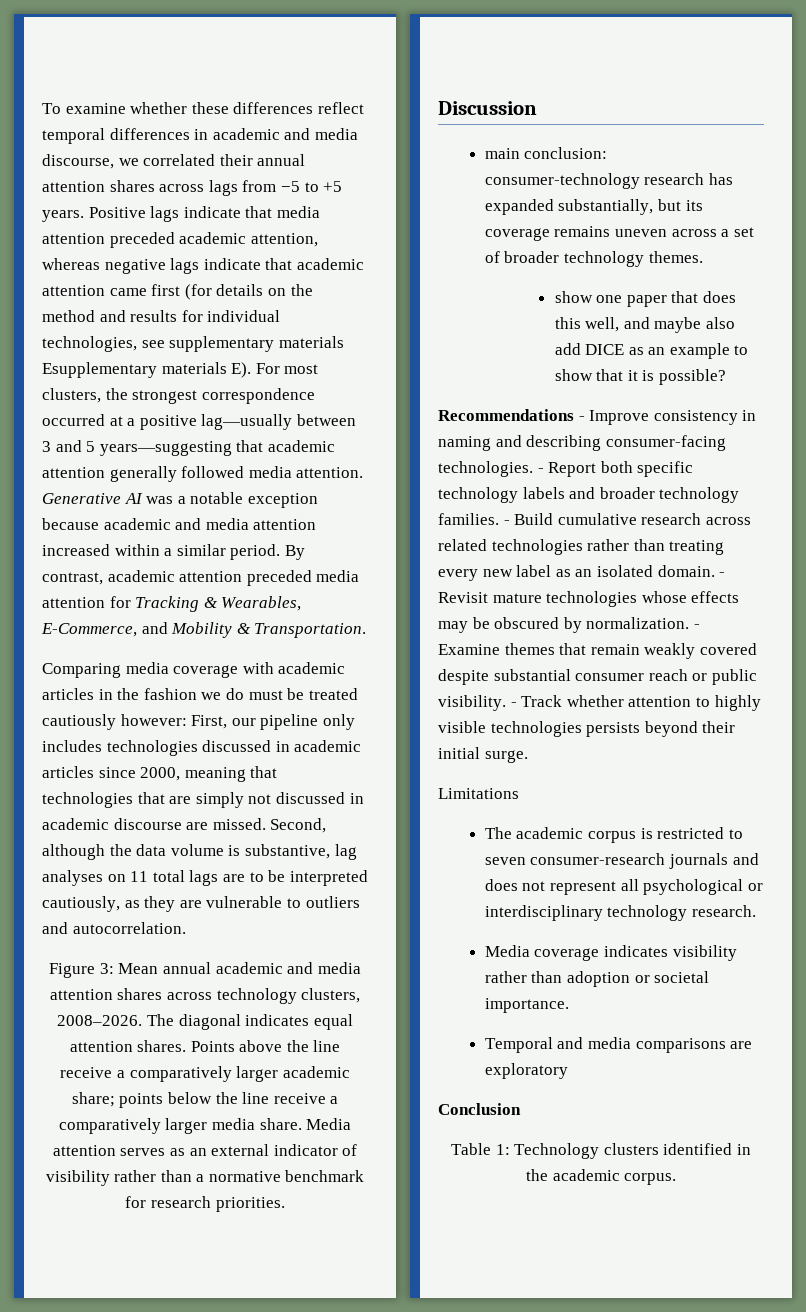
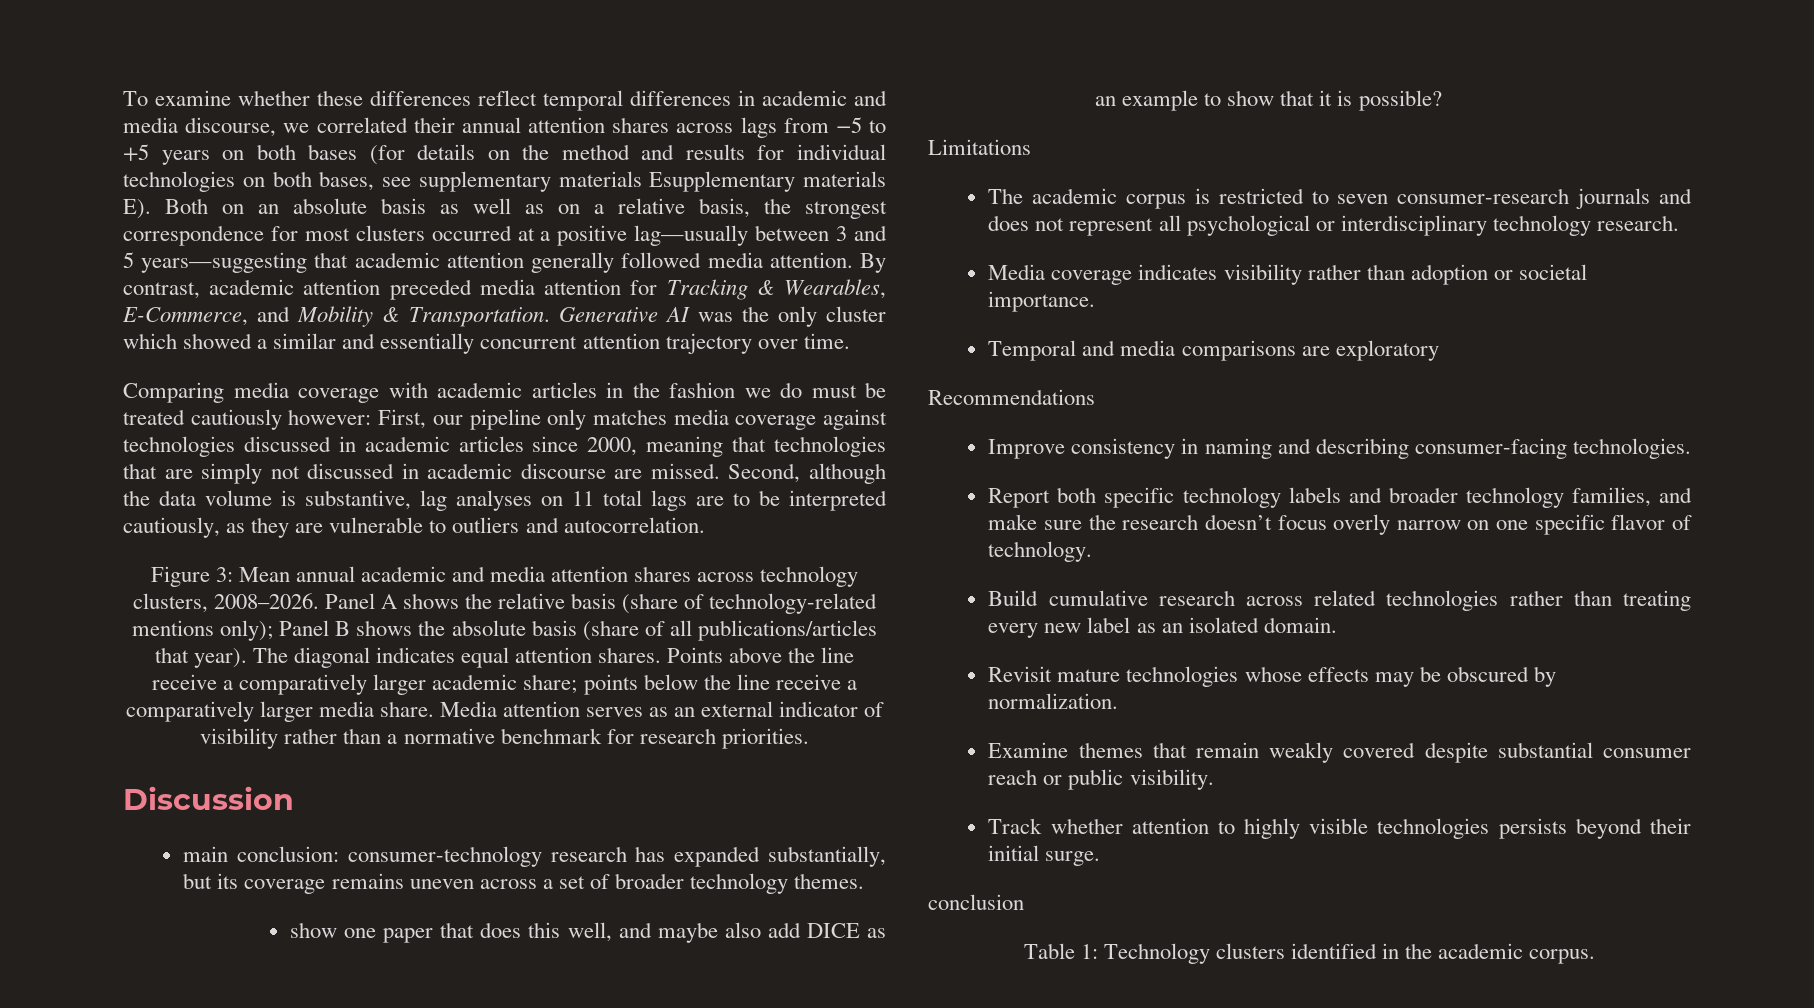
[42,206,320,222] [42,232,318,248] [42,258,364,274] [42,284,181,296] years. Positive lags indicate that media attention preceded academic attention, whereas negative lags indicate that academic attention came first -> [161,144,358,165] years on both bases
[42,336,137,352] technologies, -> [123,171,375,192] technologies on both bases,
[255,363,319,374] [42,388,315,404] For most clusters, the strongest correspondence -> [165,198,887,219] [123,225,425,246] Both on an absolute basis as well as on a relative basis, the strongest correspondence for most clusters
[42,492,318,508] [42,518,317,530] [42,544,281,560] Generative AI was a notable exception because academic and media attention increased within a similar period. -> (853, 260) none
(367, 630) none -> [559,306,886,327] [123,333,850,354] Generative AI was the only cluster which showed a similar and essentially concurrent attention trajectory over time.
[42,740,102,752] includes -> [592,409,887,430] matches media coverage against
(143, 1020) none -> [324,593,878,614] [132,620,877,641] [154,647,247,668] Panel A shows the relative basis (share of technology-related mentions only); Panel B shows the absolute basis (share of all publications/articles that year).
[438,409,757,425] [438,435,726,451] [438,461,694,477] [438,487,740,503] [438,513,751,525] [438,539,725,555] [438,565,726,581] [438,591,740,607] [438,617,700,633] [438,643,757,659] [438,669,757,685] [438,695,761,711] [438,721,736,737] [438,747,528,763] // Recommendations - Improve consistency in naming and describing consumer-facing technologies. - Report both specific technology labels and broader technology families. - Build cumulative research across related technologies rather than treating every new label as an isolated domain. - Revisit mature technologies whose effects may be obscured by normalization. - Examine themes that remain weakly covered despite substantial consumer reach or public visibility. - Track whether attention to highly visible technologies persists beyond their initial surge. -> (1442, 100) none
[438,1103,521,1115] Conclusion -> [928,389,1095,405] [988,438,1691,459] [988,487,1692,508] [988,514,1693,535] [988,541,1093,562] [988,590,1691,611] [988,617,1337,638] [988,666,1556,687] [988,693,1119,709] [988,742,1691,763] [988,769,1214,790] [988,818,1691,839] [988,845,1101,866] [928,894,1024,910] Recommendations // Improve consistency in naming and describing consumer-facing technologies. // Report both specific technology labels and broader technology families, and make sure the research doesn’t focus overly narrow on one specific flavor of technology. // Build cumulative research across related technologies rather than treating every new label as an isolated domain. // Revisit mature technologies whose effects may be obscured by normalization. // Examine themes that remain weakly covered despite substantial consumer reach or public visibility. // Track whether attention to highly visible technologies persists beyond their initial surge. // conclusion

